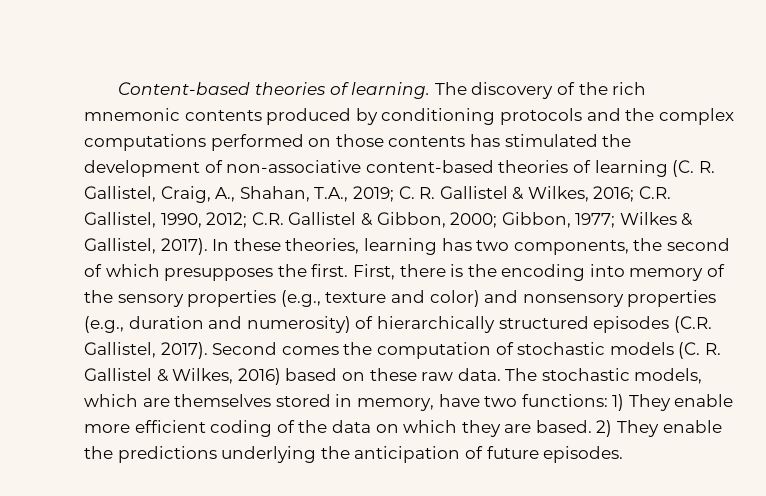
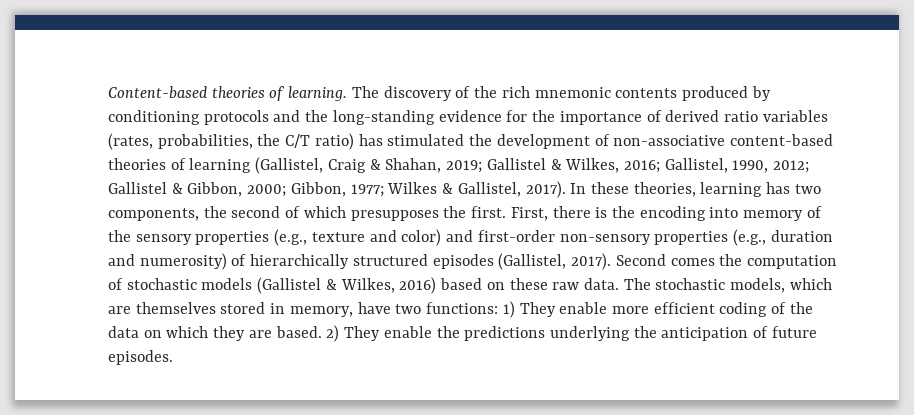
[658,108,734,125] [84,134,466,151] complex computations performed on those contents -> [332,110,828,125] [108,133,354,150] long-standing evidence for the importance of derived ratio variables (rates, probabilities, the C/T ratio)
[672,160,715,177] [84,186,436,203] (C. R. Gallistel, Craig, A., Shahan, T.A., 2019; C. R. -> [255,157,483,174] (Gallistel, Craig & Shahan, 2019;
[639,186,672,199] C.R. -> (660, 166) none
[251,212,284,225] C.R. -> (810, 166) none
[522,294,624,307] nonsensory -> [477,230,651,245] first-order non-sensory
[673,316,712,333] [84,342,156,358] (C.R. Gallistel, -> [498,253,567,270] (Gallistel,
[678,342,721,359] [84,368,152,381] (C. R. Gallistel -> [257,277,322,294] (Gallistel

